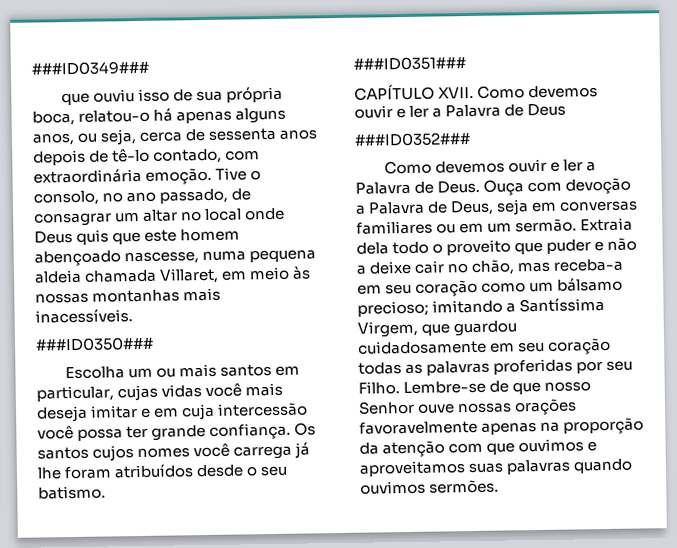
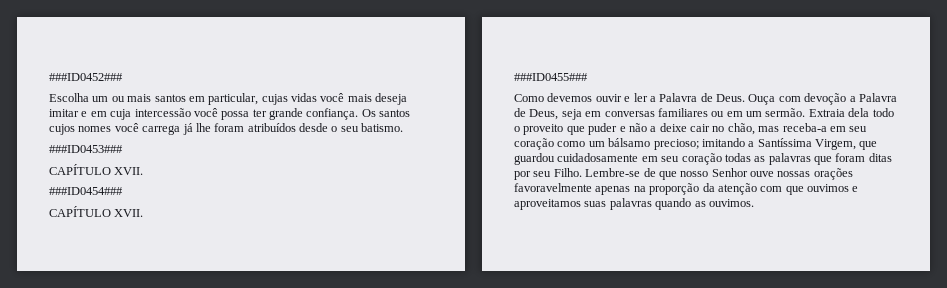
[31,60,149,76] [60,85,284,106] [32,107,287,126] [32,127,318,146] [33,147,261,166] [33,167,262,185] [33,188,252,206] [34,207,286,227] [34,228,241,245] [34,249,317,267] [34,265,312,284] [35,287,222,304] [35,308,133,324] [35,336,154,352] ###ID0349### // que ouviu isso de sua própria boca, relatou-o há apenas alguns anos, ou seja, cerca de sessenta anos depois de tê-lo contado, com extraordinária emoção. Tive o consolo, no ano passado, de consagrar um altar no local onde Deus quis que este homem abençoado nascesse, numa pequena aldeia chamada Villaret, em meio às nossas montanhas mais inacessíveis. // ###ID0350### -> [49,73,123,81] ###ID0452###
[353,56,466,71] [354,83,599,101] [354,103,567,119] [354,132,471,147] ###ID0351### // CAPÍTULO XVII. Como devemos ouvir e ler a Palavra de Deus // ###ID0352### -> [49,145,123,153] [49,164,144,175] [49,187,123,195] [49,206,144,217] [514,73,588,81] ###ID0453### // CAPÍTULO XVII. // ###ID0454### // CAPÍTULO XVII. // ###ID0455###
[493,358,574,375] proferidas -> [814,153,892,165] que foram ditas
[360,479,500,495] ouvimos sermões. -> [694,199,754,207] as ouvimos.

